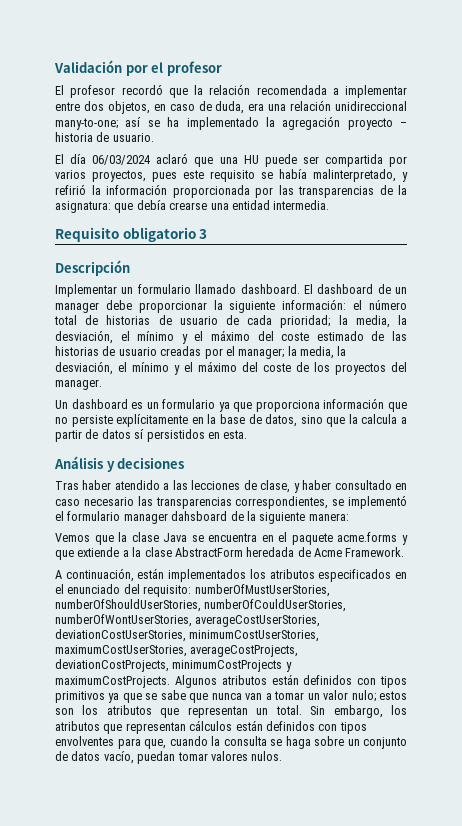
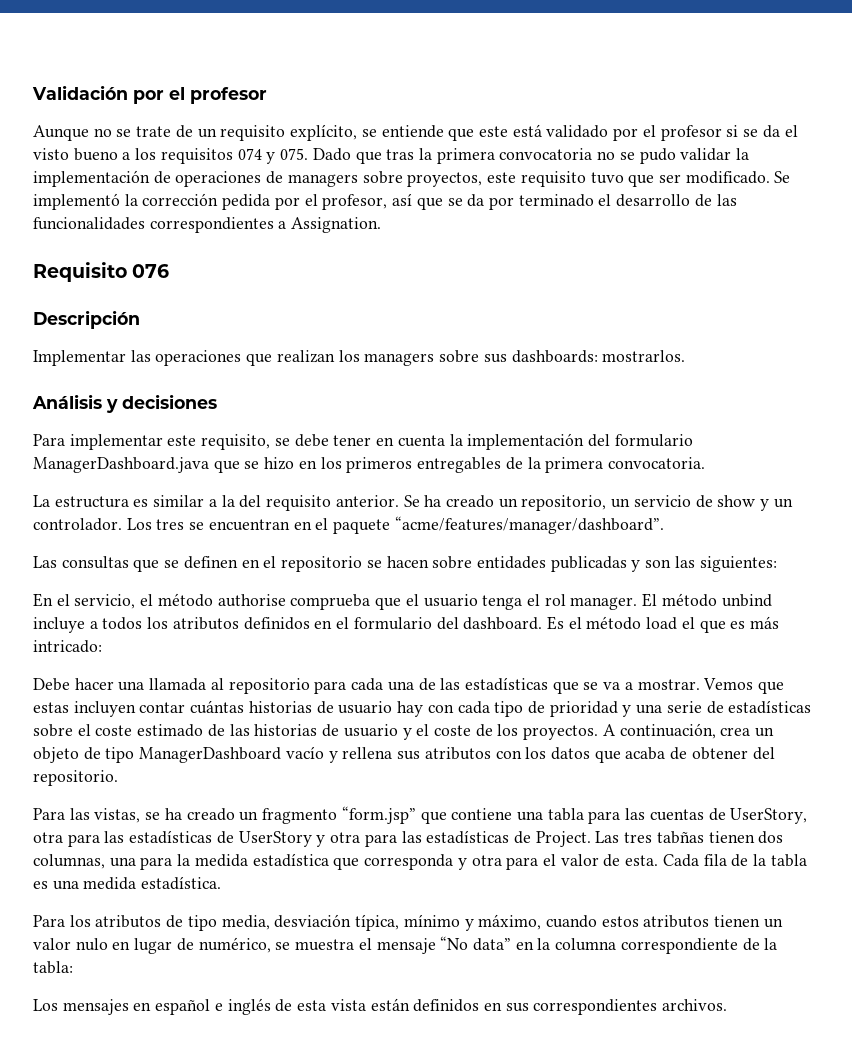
[55,84,407,98] [55,100,407,114] [55,116,407,130] [55,132,154,142] [55,153,407,167] [55,169,408,182] [55,184,407,198] [55,200,330,213] El profesor recordó que la relación recomendada a implementar entre dos objetos, en caso de duda, era una relación unidireccional many-to-one; así se ha implementado la agregación proyecto – historia de usuario. // El día 06/03/2024 aclaró que una HU puede ser compartida por varios proyectos, pues este requisito se había malinterpretado, y refirió la información proporcionada por las transparencias de la asignatura: que debía crearse una entidad intermedia. -> [33,124,798,141] [33,148,750,164] [33,170,791,187] [33,193,737,210] [33,217,382,233] Aunque no se trate de un requisito explícito, se entiende que este está validado por el profesor si se da el visto bueno a los requisitos 074 y 075. Dado que tras la primera convocatoria no se pudo validar la implementación de operaciones de managers sobre proyectos, este requisito tuvo que ser modificado. Se implementó la corrección pedida por el profesor, así que se da por terminado el desarrollo de las funcionalidades correspondientes a Assignation.
[122,227,208,242] obligatorio 3 -> [132,264,170,278] 076
[121,284,407,294] [55,299,407,313] [54,315,407,328] [55,330,274,344] un formulario llamado dashboard. El dashboard de un manager debe proporcionar la siguiente información: el número total de historias de usuario de cada prioridad; la media, la desviación, el mínimo y el máximo del -> [130,350,686,366] [32,394,217,413] [33,433,693,450] [33,457,705,473] [33,495,793,511] [33,516,664,534] [33,556,777,572] [33,593,772,610] [33,616,780,633] [33,640,102,653] [33,677,785,694] [33,700,812,717] [33,724,91,737] las operaciones que realizan los managers sobre sus dashboards: mostrarlos. // Análisis y decisiones // Para implementar este requisito, se debe tener en cuenta la implementación del formulario ManagerDashboard.java que se hizo en los primeros entregables de la primera convocatoria. // La estructura es similar a la del requisito anterior. Se ha creado un repositorio, un servicio de show y un controlador. Los tres se encuentran en el paquete “acme/features/manager/dashboard”. // Las consultas que se definen en el repositorio se hacen sobre entidades publicadas y son las siguientes: // En el servicio, el método authorise comprueba que el usuario tenga el rol manager. El método unbind incluye a todos los atributos definidos en el formulario del dashboard. Es el método load el que es más intricado: // Debe hacer una llamada al repositorio para cada una de las estadísticas que se va a mostrar. Vemos que estas incluyen contar cuántas historias de usuario hay con cada tipo de prioridad y una serie de estadísticas sobre el
[160,346,347,359] [55,361,407,375] [55,379,102,390] [55,398,407,412] [55,414,407,427] [55,429,248,442] [54,456,185,472] [55,480,407,493] [55,495,407,509] [55,511,349,524] [55,532,408,545] [55,547,405,560] [55,568,407,582] [55,584,330,597] [55,599,347,612] [55,614,321,627] [55,629,320,642] [55,645,299,657] [55,659,292,672] [55,674,407,688] [55,690,407,703] [55,705,408,718] [55,720,367,734] [55,736,407,749] [55,751,283,764] creadas por el manager; la media, la desviación, el mínimo y el máximo del coste de los proyectos del manager. // Un dashboard es un formulario ya que proporciona información que no persiste explícitamente en la base de datos, sino que la calcula a partir de datos sí persistidos en esta. // Análisis y decisiones // Tras haber atendido a las lecciones de clase, y haber consultado en caso necesario las transparencias correspondientes, se implementó el formulario manager dahsboard de la siguiente manera: // Vemos que la clase Java se encuentra en el paquete acme.forms y que extiende a la clase AbstractForm heredada de Acme Framework. // A continuación, están implementados los atributos especificados en el enunciado del requisito: numberOfMustUserStories, numberOfShouldUserStories, numberOfCouldUserStories, numberOfWontUserStories, averageCostUserStories, deviationCostUserStories, minimumCostUserStories, maximumCostUserStories, averageCostProjects, deviationCostProjects, minimumCostProjects y maximumCostProjects. Algunos atributos están definidos con tipos primitivos ya que se sabe que nunca van a tomar un valor nulo; estos son los atributos que representan un total. Sin embargo, los atributos que representan cálculos están definidos con tipos envolventes para que, cuando la consulta se haga sobre un conjunto de datos vacío, puedan tomar valores nulos. -> [402,723,775,740] [33,746,775,763] [33,770,118,786] [33,806,808,824] [33,830,784,847] [33,853,807,870] [33,876,222,890] [33,914,783,931] [33,936,778,954] [33,961,73,974] [33,998,728,1015] y el coste de los proyectos. A continuación, crea un objeto de tipo ManagerDashboard vacío y rellena sus atributos con los datos que acaba de obtener del repositorio. // Para las vistas, se ha creado un fragmento “form.jsp” que contiene una tabla para las cuentas de UserStory, otra para las estadísticas de UserStory y otra para las estadísticas de Project. Las tres tabñas tienen dos columnas, una para la medida estadística que corresponda y otra para el valor de esta. Cada fila de la tabla es una medida estadística. // Para los atributos de tipo media, desviación típica, mínimo y máximo, cuando estos atributos tienen un valor nulo en lugar de numérico, se muestra el mensaje “No data” en la columna correspondiente de la tabla: // Los mensajes en español e inglés de esta vista están definidos en sus correspondientes archivos.

